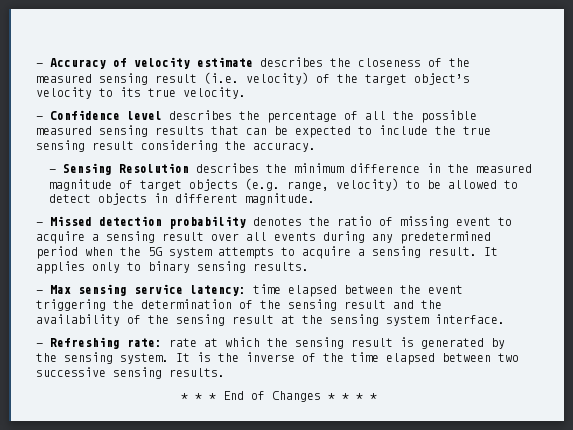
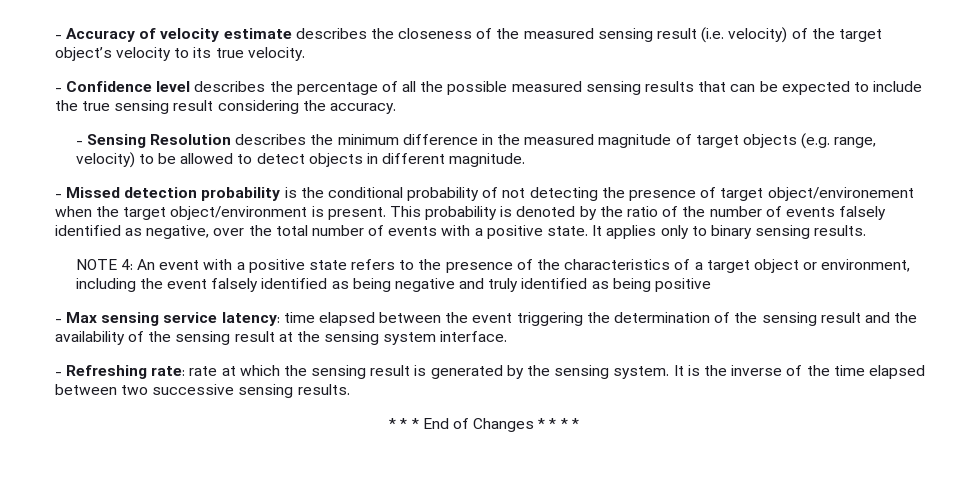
[253,216,513,228] [36,231,492,244] [36,246,478,259] denotes the ratio of missing event to acquire a sensing result over all events during any predetermined period when the 5G system attempts to acquire a sensing result. -> [284,187,914,201] [54,206,887,220] [54,225,589,239] is the conditional probability of not detecting the presence of target object/environement when the target object/environment is present. This probability is denoted by the ratio of the number of events falsely identified as negative, over the total number of events with a positive state.
(310, 266) none -> [75,259,911,273] [75,278,711,292] // NOTE 4: An event with a positive state refers to the presence of the characteristics of a target object or environment, including the event falsely identified as being negative and truly identified as being positive

